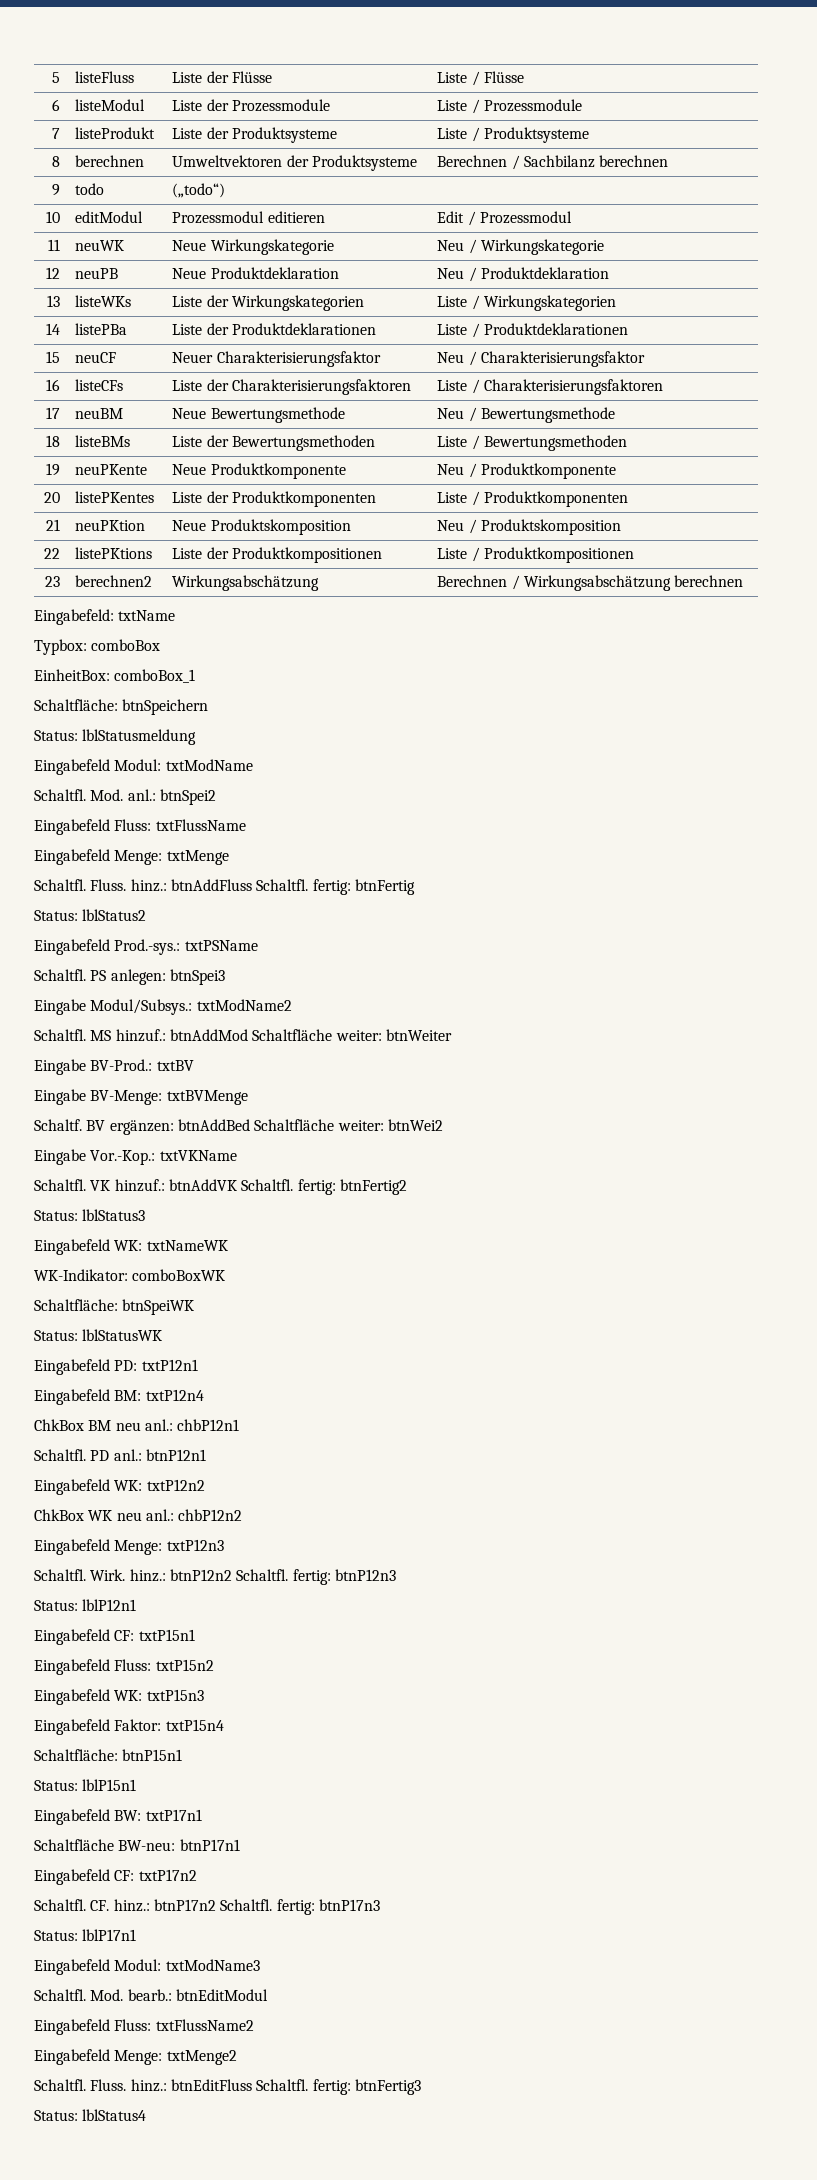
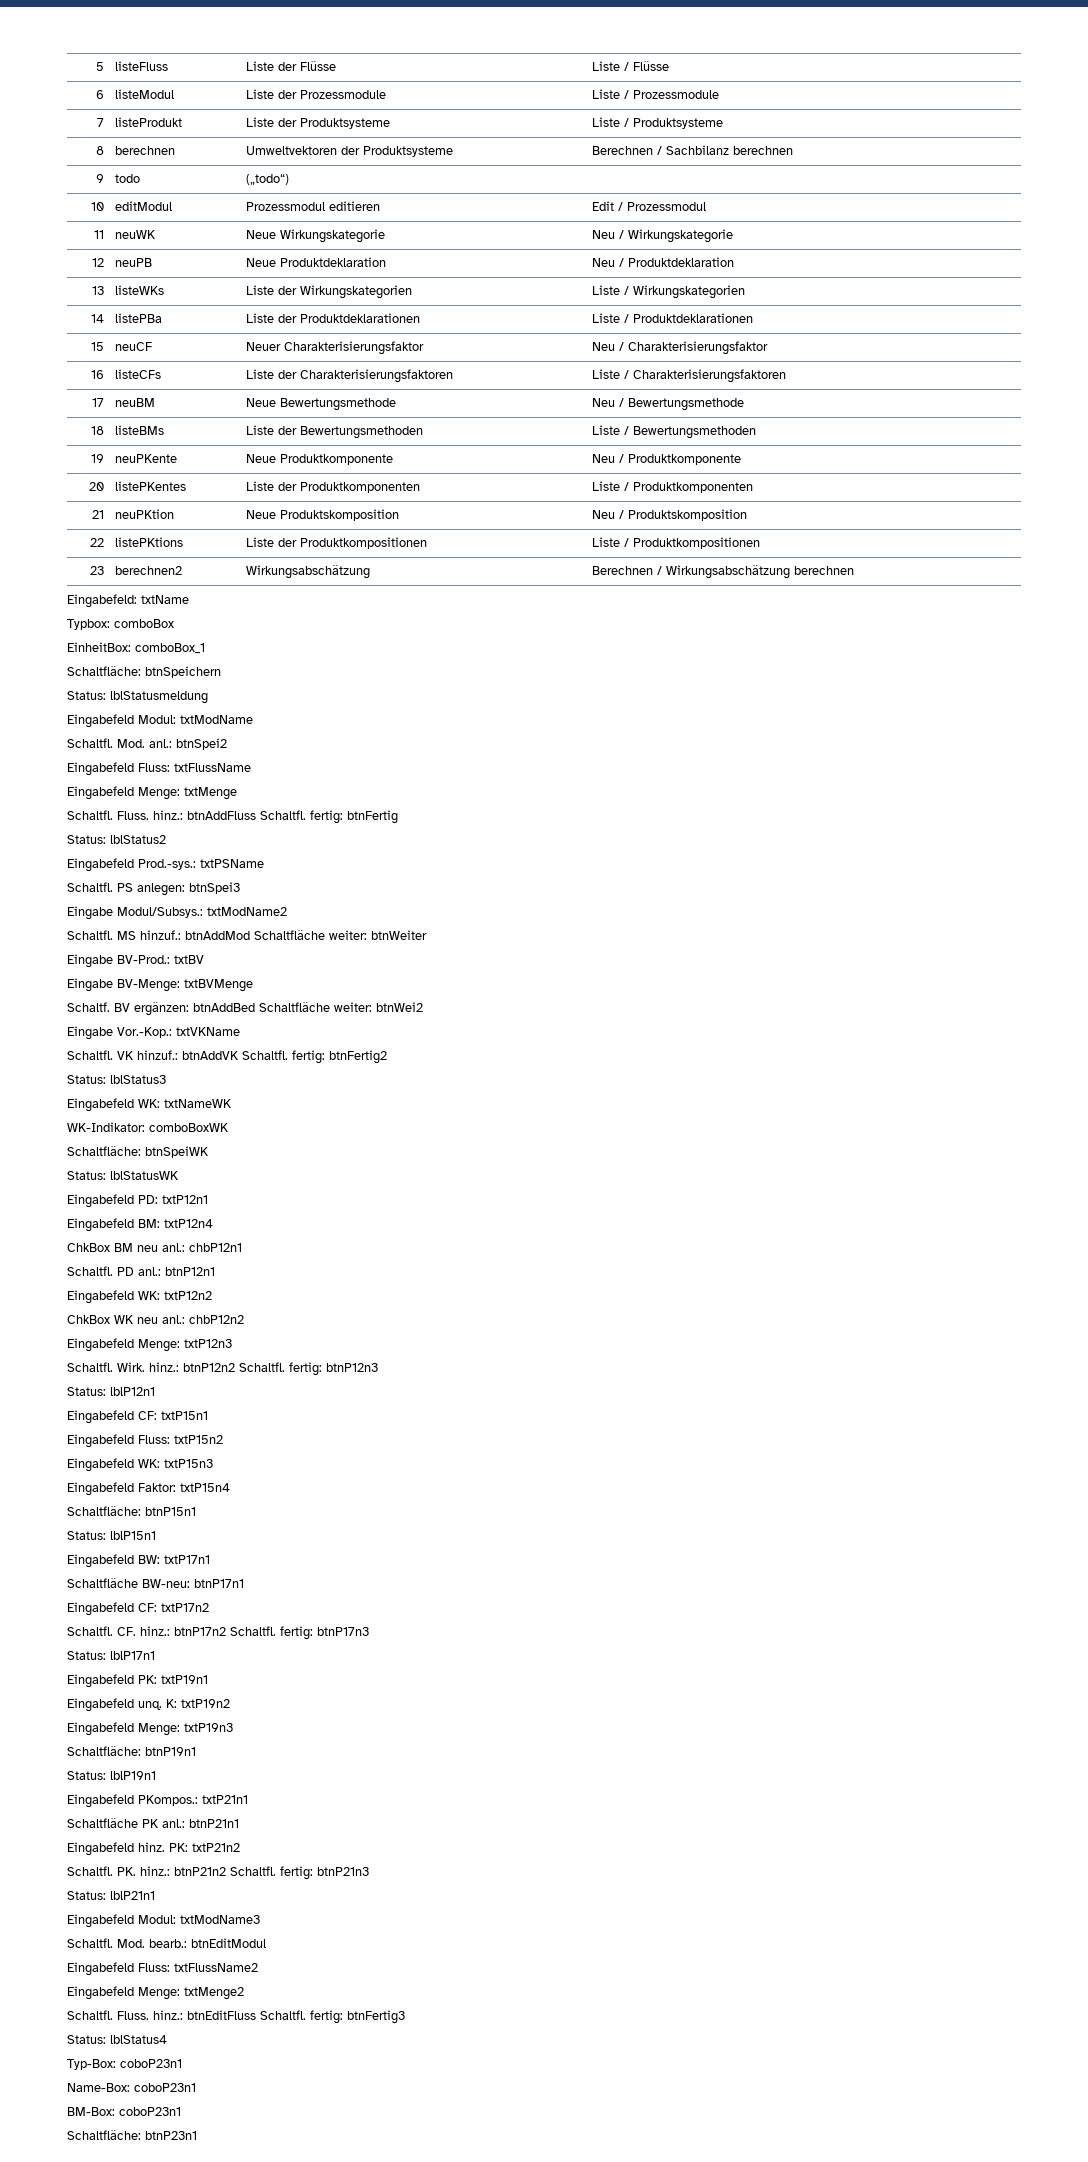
(137, 1935) none -> [67,1674,208,1688] [67,1698,230,1712] [67,1722,233,1736] [67,1746,196,1756] [67,1771,156,1780] [67,1794,248,1808] [67,1818,239,1828] [67,1842,240,1856] [67,1866,369,1880] [67,1891,155,1900] // Eingabefeld PK: txtP19n1 // Eingabefeld unq. K: txtP19n2 // Eingabefeld Menge: txtP19n3 // Schaltfläche: btnP19n1 // Status: lblP19n1 // Eingabefeld PKompos.: txtP21n1 // Schaltfläche PK anl.: btnP21n1 // Eingabefeld hinz. PK: txtP21n2 // Schaltfl. PK. hinz.: btnP21n2 Schaltfl. fertig: btnP21n3 // Status: lblP21n1
(147, 2115) none -> [67,2059,182,2070] [67,2083,196,2092] [67,2107,181,2116] [67,2130,197,2140] // Typ-Box: coboP23n1 // Name-Box: coboP23n1 // BM-Box: coboP23n1 // Schaltfläche: btnP23n1

